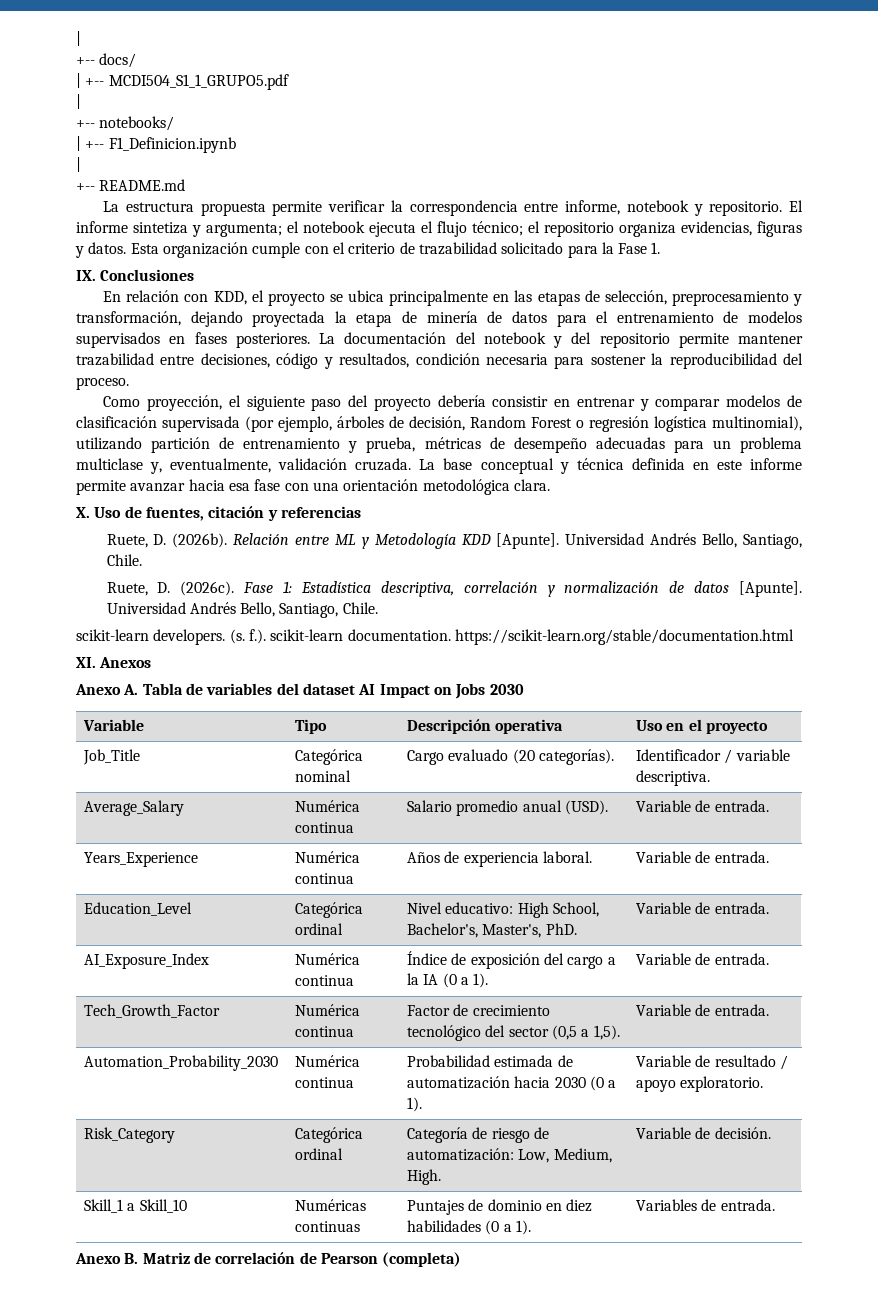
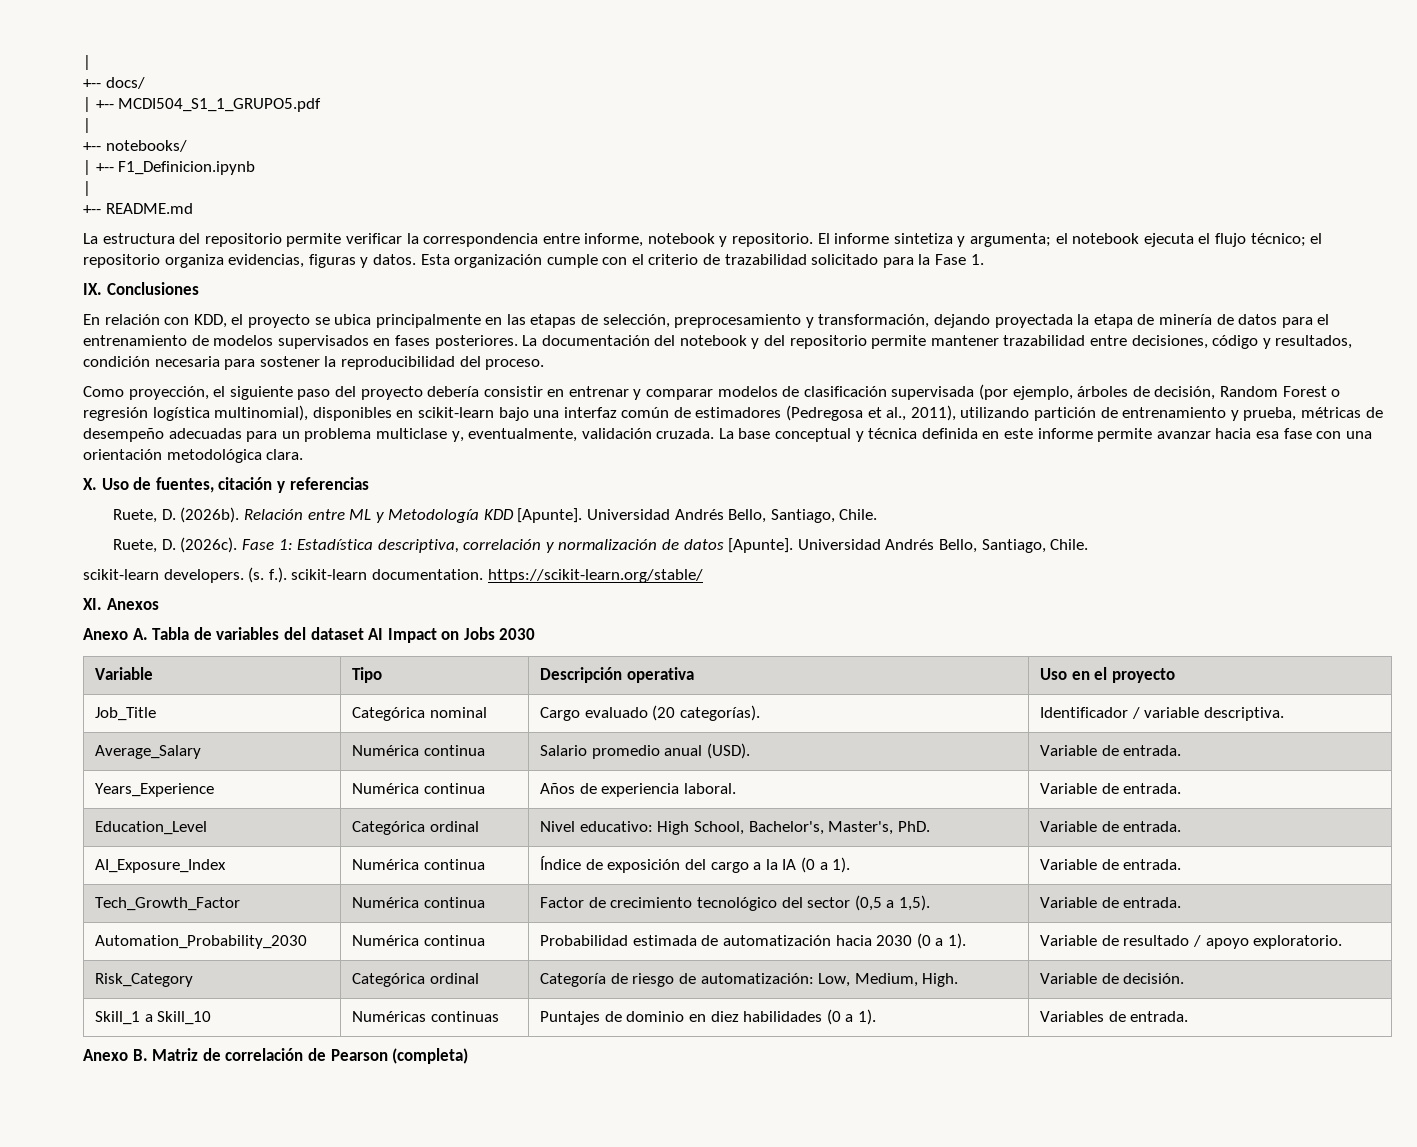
[200,202,266,216] propuesta -> [179,233,282,247] del repositorio
(802, 423) none -> [312,405,956,421] disponibles en scikit-learn bajo una interfaz común de estimadores (Pedregosa et al., 2011),
[454,629,794,645] https://scikit-learn.org/stable/documentation.html -> [487,569,703,583] https://scikit-learn.org/stable/

